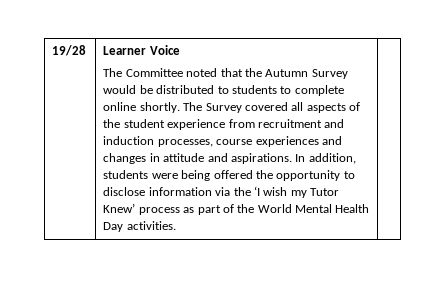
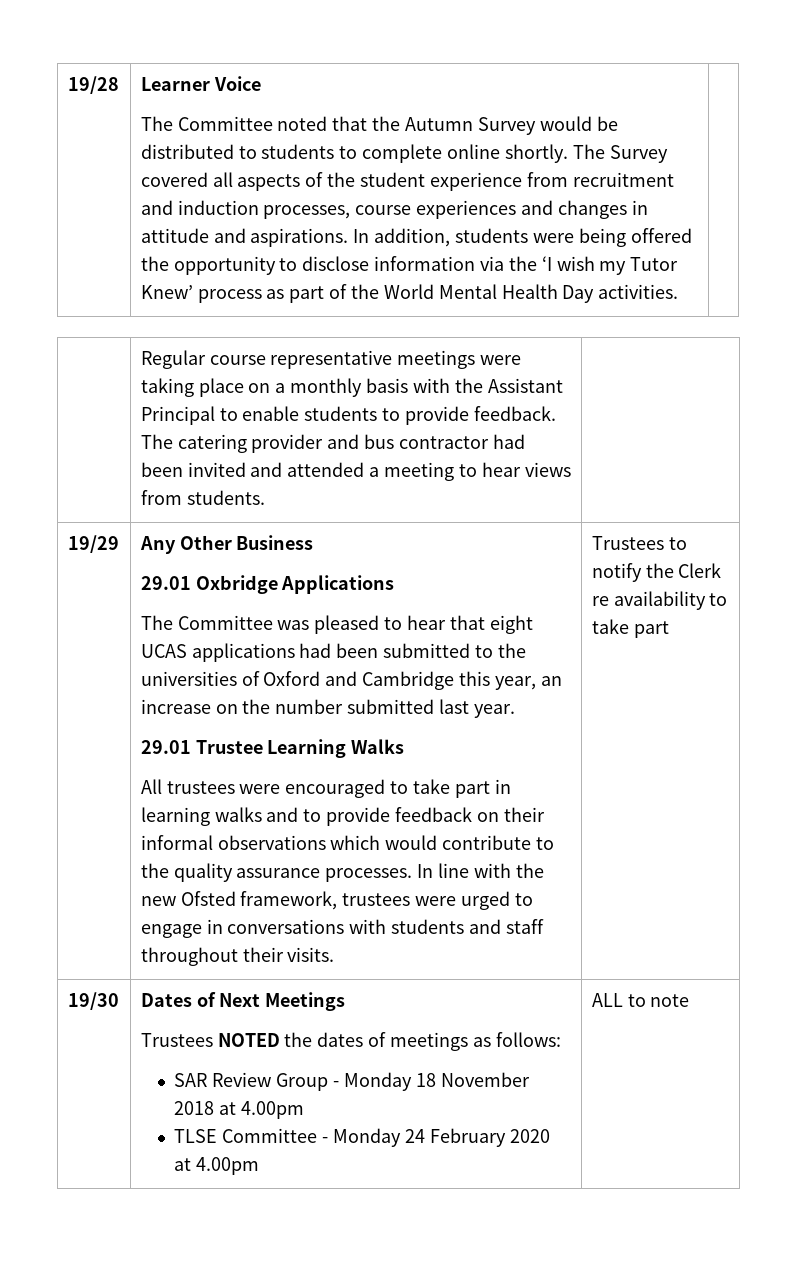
(176, 225) none -> [140,350,522,369] [140,378,563,397] [140,406,556,425] [140,434,525,453] [140,462,571,481] [140,490,265,505] [67,535,119,553] [139,535,314,554] [140,575,395,594] [140,615,533,634] [140,643,526,662] [140,671,562,690] [140,699,515,718] [140,739,405,758] [140,779,511,798] [140,807,545,826] [140,835,555,850] [140,863,544,882] [140,891,533,910] [140,919,544,938] [140,947,335,966] [591,536,687,550] [591,563,722,582] [591,591,728,610] [591,619,669,638] [67,992,119,1010] [140,992,346,1011] [140,1032,561,1051] [174,1072,530,1091] [174,1101,305,1119] [174,1128,550,1147] [174,1157,260,1175] [591,993,690,1007] // | Regular course representative meetings were taking place on a monthly basis with the Assistant Principal to enable students to provide feedback. The catering provider and bus contractor had been invited and attended a meeting to hear views from students. | // 19/29 | Any Other Business // 29.01 Oxbridge Applications // The Committee was pleased to hear that eight UCAS applications had been submitted to the universities of Oxford and Cambridge this year, an increase on the number submitted last year. // 29.01 Trustee Learning Walks // All trustees were encouraged to take part in learning walks and to provide feedback on their informal observations which would contribute to the quality assurance processes. In line with the new Ofsted framework, trustees were urged to engage in conversations with students and staff throughout their visits. | Trustees to notify the Clerk re availability to take part // 19/30 | Dates of Next Meetings // Trustees NOTED the dates of meetings as follows: // SAR Review Group - Monday 18 November 2018 at 4.00pm // TLSE Committee - Monday 24 February 2020 at 4.00pm | ALL to note

